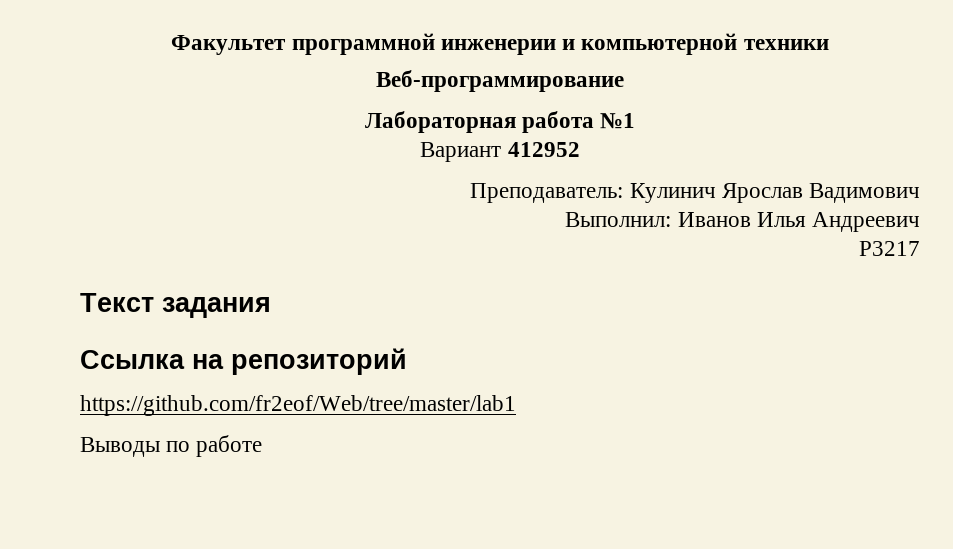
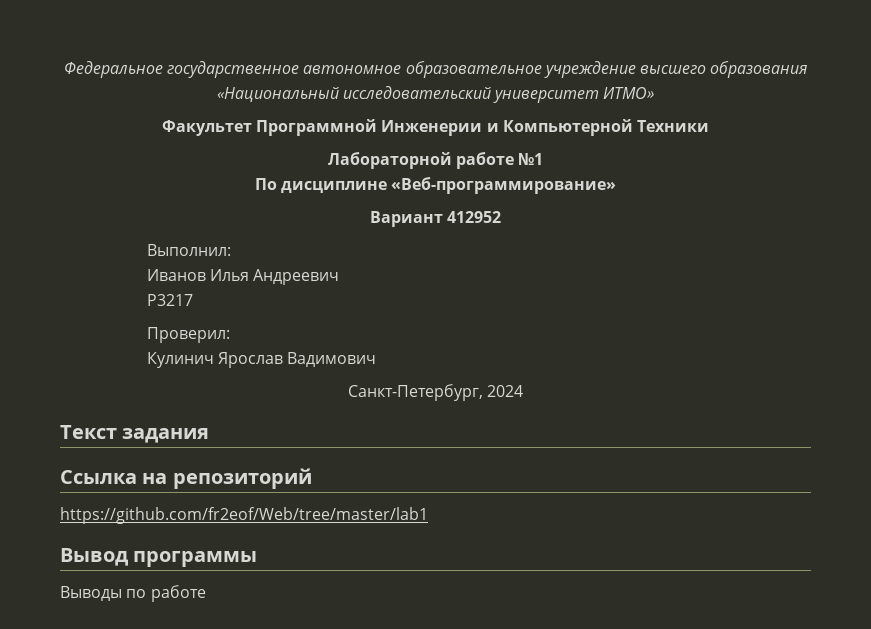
[171,33,829,55] [376,70,624,92] [364,111,636,133] [420,142,580,162] [470,183,921,203] [565,212,921,232] [859,241,920,256] Факультет программной инженерии и компьютерной техники // Веб-программирование // Лабораторная работа №1 // Вариант 412952 // Преподаватель: Кулинич Ярослав Вадимович // Выполнил: Иванов Илья Андреевич // Р3217 -> [63,61,808,78] [216,86,655,103] [161,119,710,136] [327,152,544,169] [254,177,617,194] [369,211,502,227] [146,244,231,256] [146,269,340,285] [146,294,193,306] [146,327,230,343] [146,352,377,368] [347,384,524,401] Федеральное государственное автономное образовательное учреждение высшего образования «Национальный исследовательский университет ИТМО» // Факультет Программной Инженерии и Компьютерной Техники // Лабораторной работе №1 // По дисциплине «Веб-программирование» // Вариант 412952 // Выполнил: // Иванов Илья Андреевич // Р3217 // Проверил: // Кулинич Ярослав Вадимович // Санкт-Петербург, 2024
(516, 405) none -> [60,548,258,567] // Вывод программы

